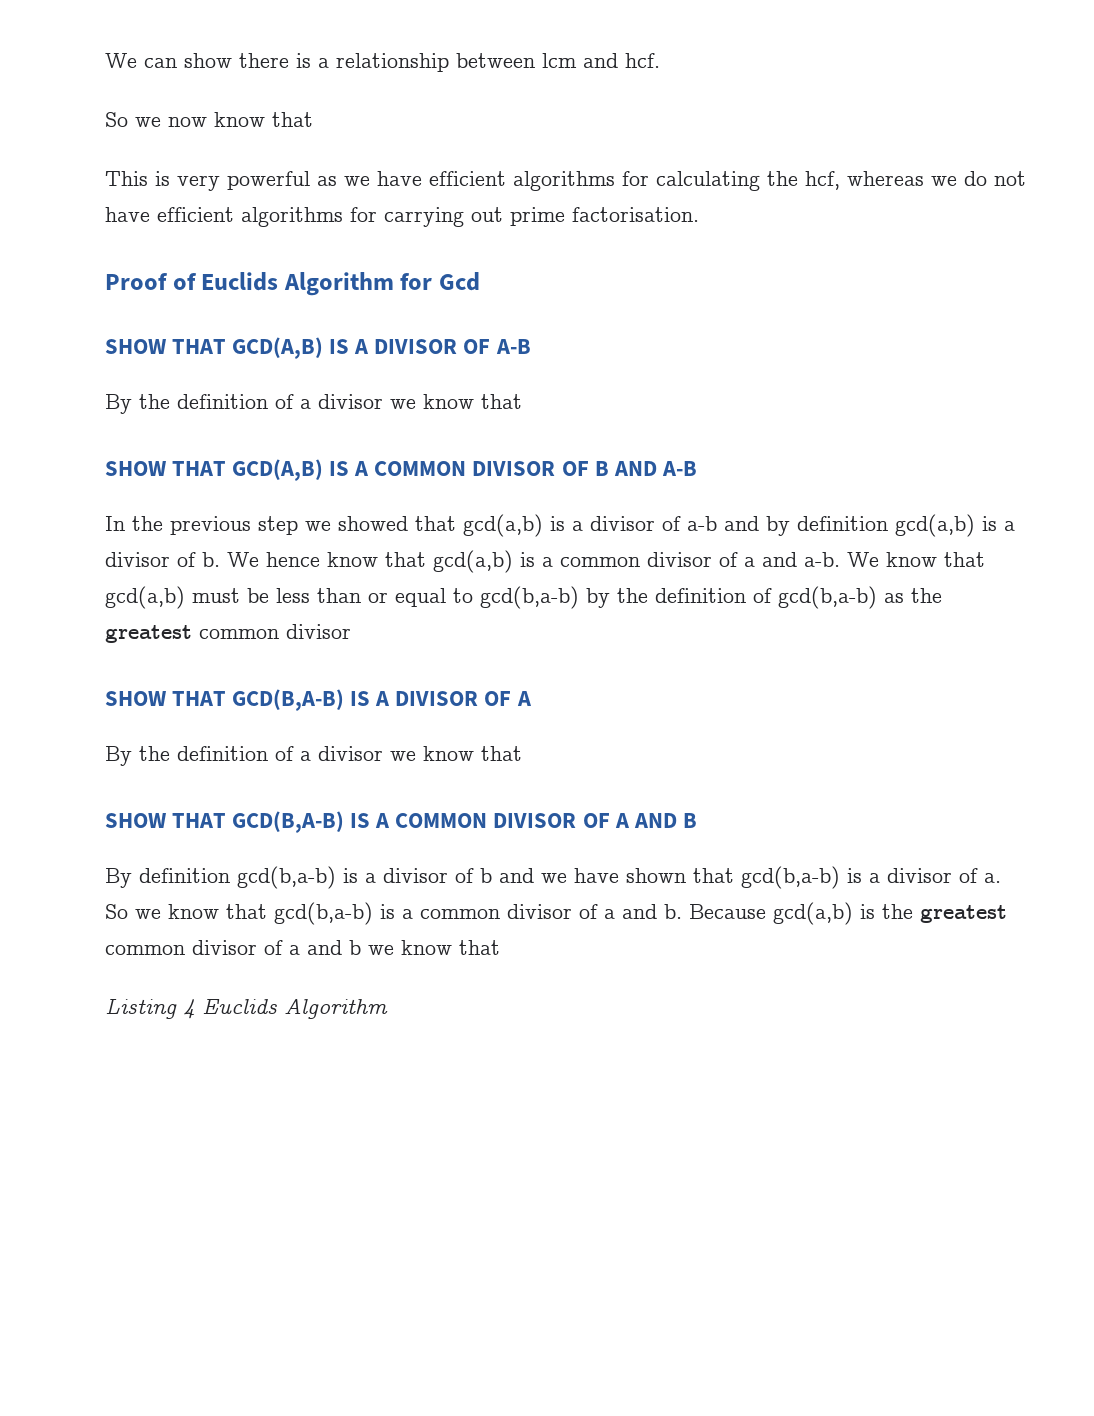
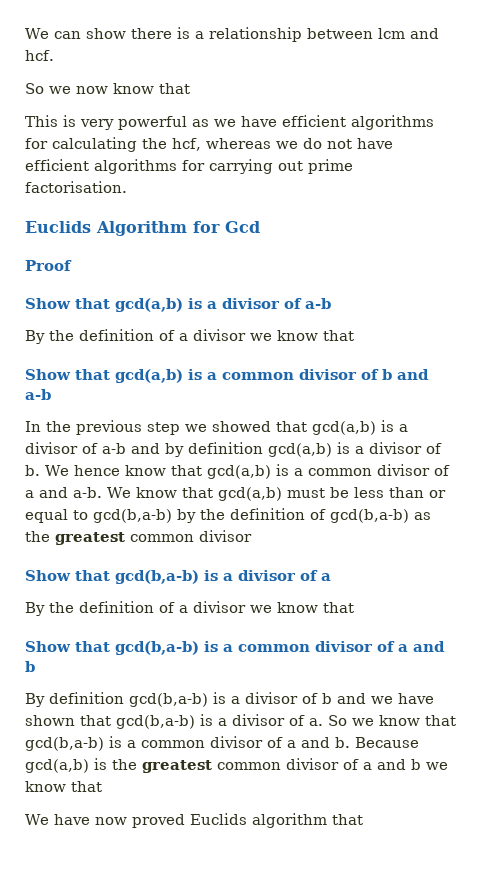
[105,273,197,290] Proof of -> (127, 187) none
[105,337,531,359] [105,394,522,414] [105,459,697,481] SHOW THAT GCD(A,B) IS A DIVISOR OF A-B // By the definition of a divisor we know that // SHOW THAT GCD(A,B) IS A COMMON DIVISOR OF B AND A-B -> [25,260,72,271] [25,298,331,312] [25,329,354,344] [25,369,429,383] [25,389,51,400] Proof // Show that gcd(a,b) is a divisor of a-b // By the definition of a divisor we know that // Show that gcd(a,b) is a common divisor of b and a-b
[105,689,532,711] [105,746,522,766] [105,811,697,833] SHOW THAT GCD(B,A-B) IS A DIVISOR OF A // By the definition of a divisor we know that // SHOW THAT GCD(B,A-B) IS A COMMON DIVISOR OF A AND B -> [25,570,331,584] [25,601,354,616] [25,641,445,655] [25,661,35,672] Show that gcd(b,a-b) is a divisor of a // By the definition of a divisor we know that // Show that gcd(b,a-b) is a common divisor of a and b
[105,998,388,1019] Listing 4 Euclids Algorithm -> [25,813,363,828] We have now proved Euclids algorithm that

